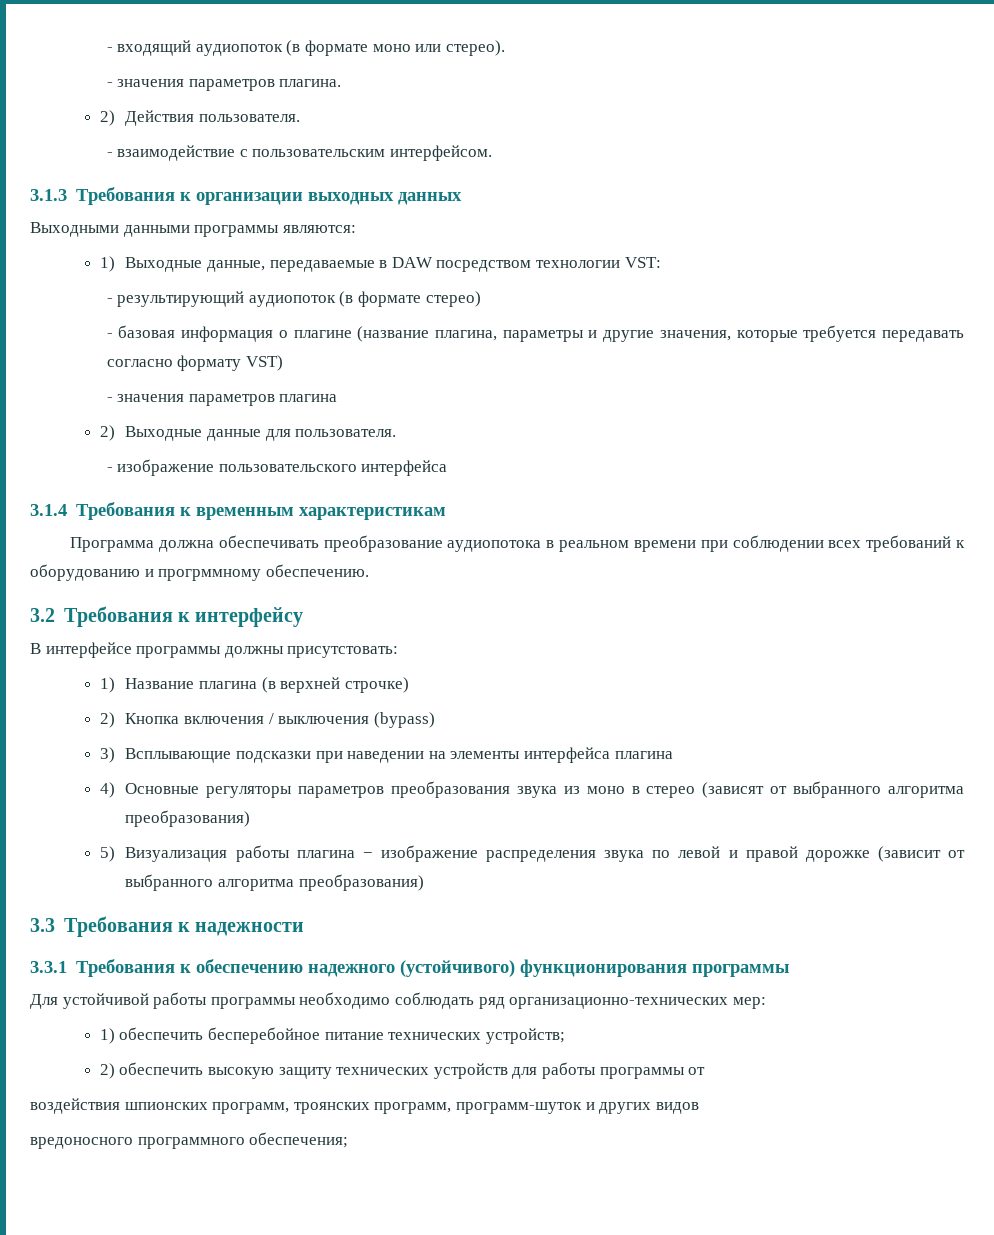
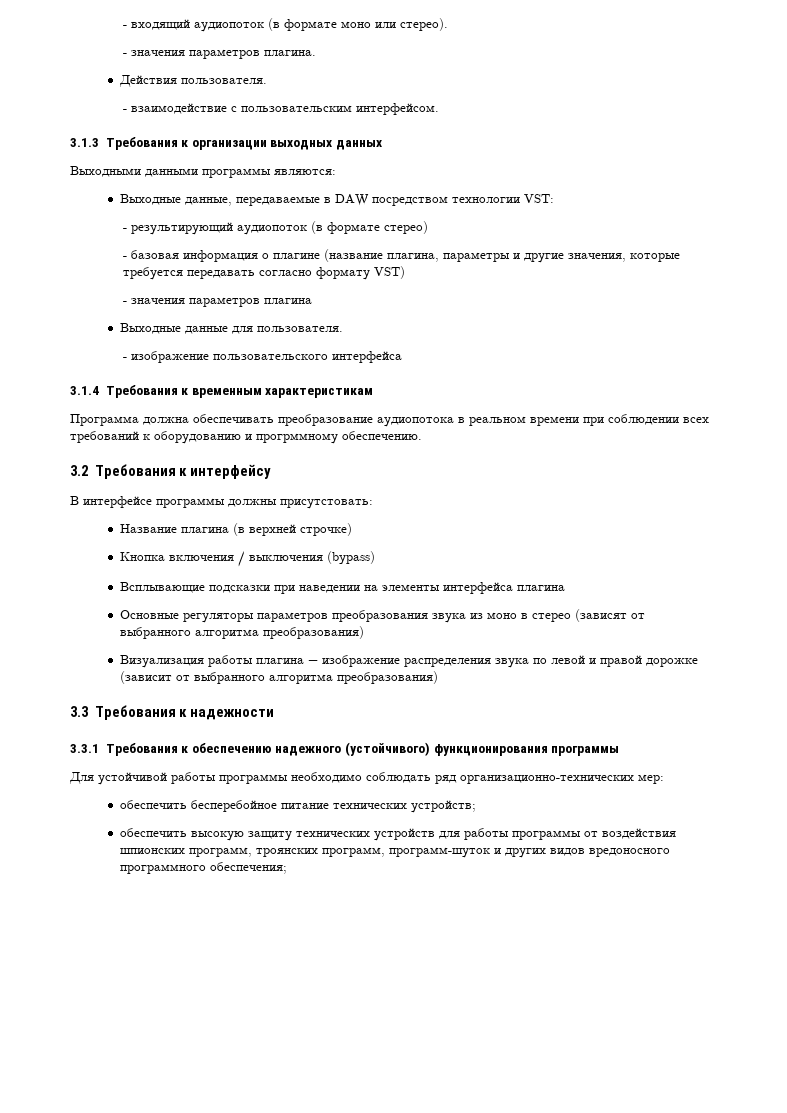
[99,110,115,126] 2) -> (316, 53) none
[99,256,115,272] 1) -> (336, 172) none
[99,425,115,441] 2) -> (312, 301) none
[99,677,115,693] 1) -> (373, 504) none
[99,712,115,728] 2) -> (352, 529) none
[99,747,115,763] 3) -> (375, 557) none
[99,782,115,798] 4) -> (565, 588) none
[99,846,115,862] 5) -> (364, 632) none
[99,1028,115,1044] 1) -> (664, 779) none
[99,1063,115,1079] 2) -> (476, 806) none
(706, 1071) // -> (598, 834) none
(699, 1108) // -> (585, 852) none

